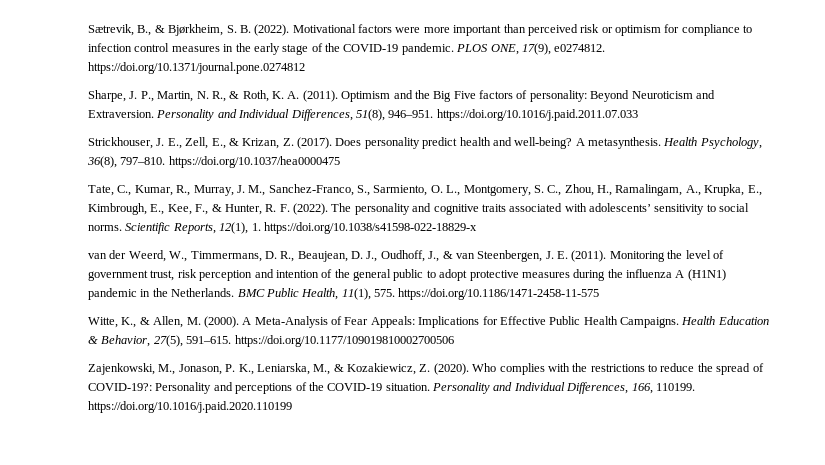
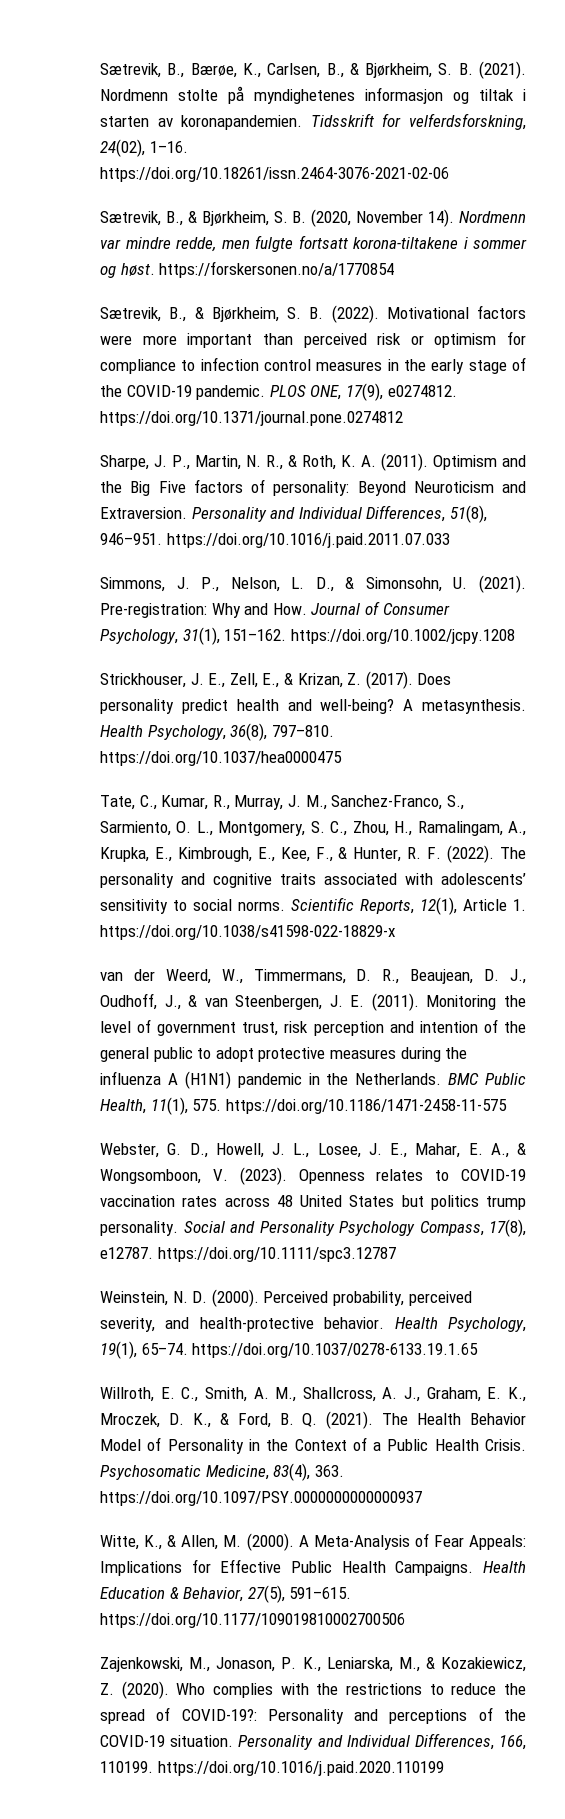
[88,24,152,36] Sætrevik, B., -> [100,61,526,79] [100,86,526,104] [100,113,526,130] [100,139,188,157] [100,167,450,182] [100,209,526,227] [100,235,527,252] [100,261,395,278] [100,307,187,322] Sætrevik, B., Bærøe, K., Carlsen, B., & Bjørkheim, S. B. (2021). Nordmenn stolte på myndighetenes informasjon og tiltak i starten av koronapandemien. Tidsskrift for velferdsforskning, 24(02), 1–16. https://doi.org/10.18261/issn.2464-3076-2021-02-06 // Sætrevik, B., & Bjørkheim, S. B. (2020, November 14). Nordmenn var mindre redde, men fulgte fortsatt korona-tiltakene i sommer og høst. https://forskersonen.no/a/1770854 // Sætrevik, B.,
(638, 115) none -> [100,575,526,593] [100,601,450,618] [100,627,515,645] // Simmons, J. P., Nelson, L. D., & Simonsohn, U. (2021). Pre-registration: Why and How. Journal of Consumer Psychology, 31(1), 151–162. https://doi.org/10.1002/jcpy.1208
(249, 228) none -> [463,899,508,911] Article
(600, 294) none -> [100,1143,527,1158] [100,1167,526,1185] [100,1195,526,1210] [100,1219,526,1237] [100,1247,396,1262] [100,1289,472,1307] [100,1317,526,1332] [100,1341,479,1359] [100,1387,526,1402] [100,1411,526,1429] [100,1437,526,1454] [100,1463,344,1481] [100,1491,423,1506] // Webster, G. D., Howell, J. L., Losee, J. E., Mahar, E. A., & Wongsomboon, V. (2023). Openness relates to COVID-19 vaccination rates across 48 United States but politics trump personality. Social and Personality Psychology Compass, 17(8), e12787. https://doi.org/10.1111/spc3.12787 // Weinstein, N. D. (2000). Perceived probability, perceived severity, and health-protective behavior. Health Psychology, 19(1), 65–74. https://doi.org/10.1037/0278-6133.19.1.65 // Willroth, E. C., Smith, A. M., Shallcross, A. J., Graham, E. K., Mroczek, D. K., & Ford, B. Q. (2021). The Health Behavior Model of Personality in the Context of a Public Health Crisis. Psychosomatic Medicine, 83(4), 363. https://doi.org/10.1097/PSY.0000000000000937

